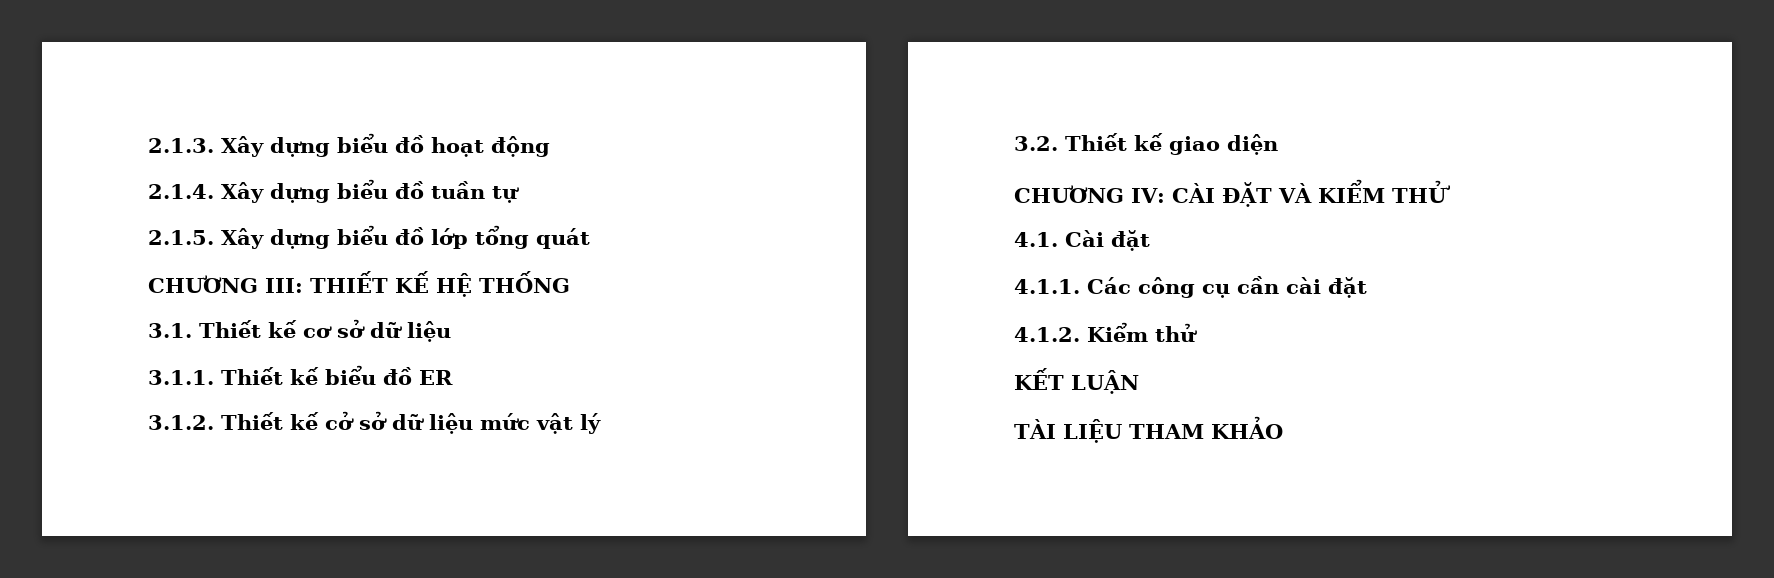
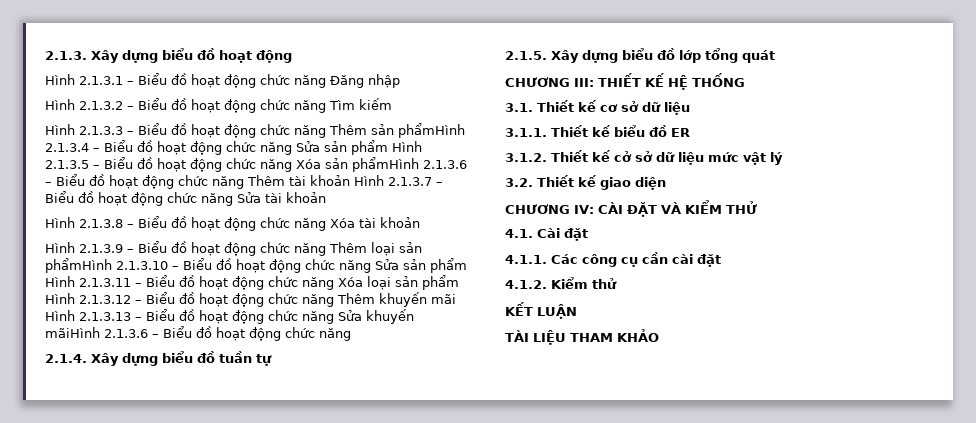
(550, 146) none -> [45,73,400,88] [45,98,392,113] [45,123,465,138] [45,140,422,155] [45,157,467,172] [45,174,443,189] [45,191,326,206] [45,216,420,231] [45,241,422,256] [45,258,467,273] [45,275,459,290] [45,292,456,307] [45,309,414,324] [45,326,351,341] // Hình 2.1.3.1 – Biểu đồ hoạt động chức năng Đăng nhập // Hình 2.1.3.2 – Biểu đồ hoạt động chức năng Tìm kiếm // Hình 2.1.3.3 – Biểu đồ hoạt động chức năng Thêm sản phẩmHình 2.1.3.4 – Biểu đồ hoạt động chức năng Sửa sản phẩm Hình 2.1.3.5 – Biểu đồ hoạt động chức năng Xóa sản phẩmHình 2.1.3.6 – Biểu đồ hoạt động chức năng Thêm tài khoản Hình 2.1.3.7 – Biểu đồ hoạt động chức năng Sửa tài khoản // Hình 2.1.3.8 – Biểu đồ hoạt động chức năng Xóa tài khoản // Hình 2.1.3.9 – Biểu đồ hoạt động chức năng Thêm loại sản phẩmHình 2.1.3.10 – Biểu đồ hoạt động chức năng Sửa sản phẩm Hình 2.1.3.11 – Biểu đồ hoạt động chức năng Xóa loại sản phẩm Hình 2.1.3.12 – Biểu đồ hoạt động chức năng Thêm khuyến mãi Hình 2.1.3.13 – Biểu đồ hoạt động chức năng Sửa khuyến mãiHình 2.1.3.6 – Biểu đồ hoạt động chức năng

